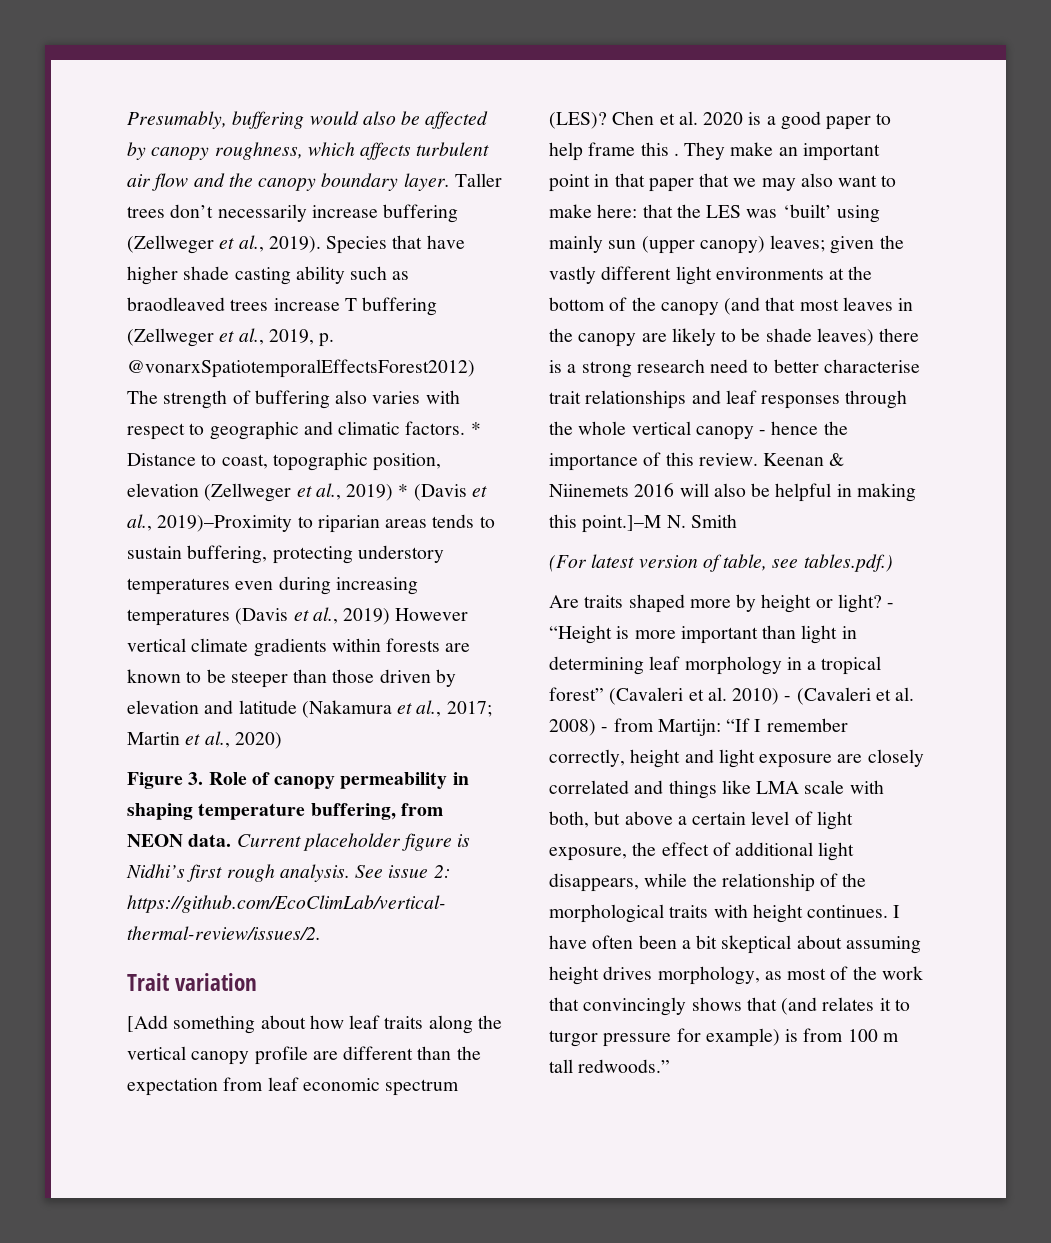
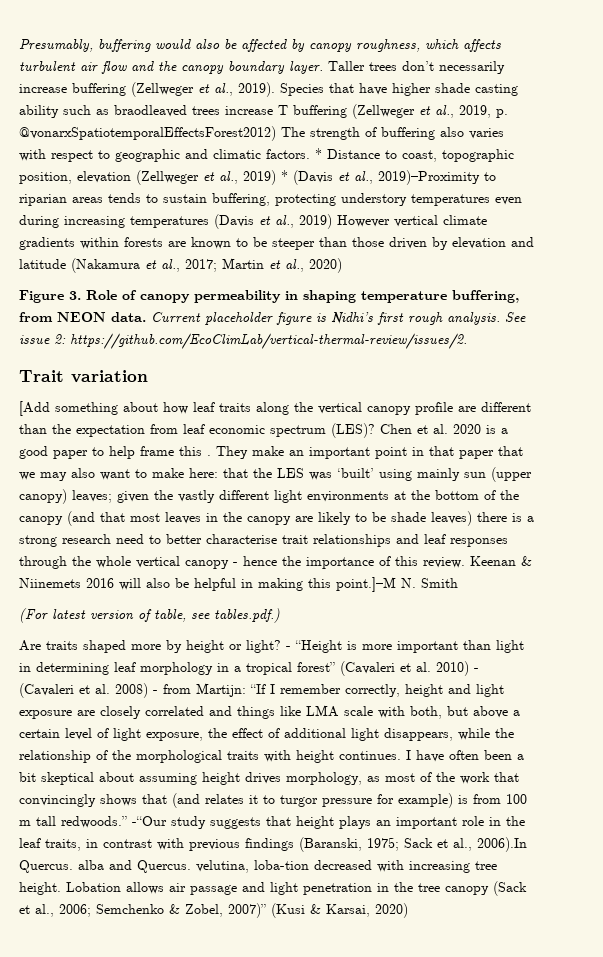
(671, 1066) none -> [132,816,525,829] [19,837,527,852] [19,860,497,873] [19,881,527,896] [19,903,408,918] -“Our study suggests that height plays an important role in the leaf traits, in contrast with previous findings (Baranski, 1975; Sack et al., 2006).In Quercus. alba and Quercus. velutina, loba-tion decreased with increasing tree height. Lobation allows air passage and light penetration in the tree canopy (Sack et al., 2006; Semchenko & Zobel, 2007)” (Kusi & Karsai, 2020)

